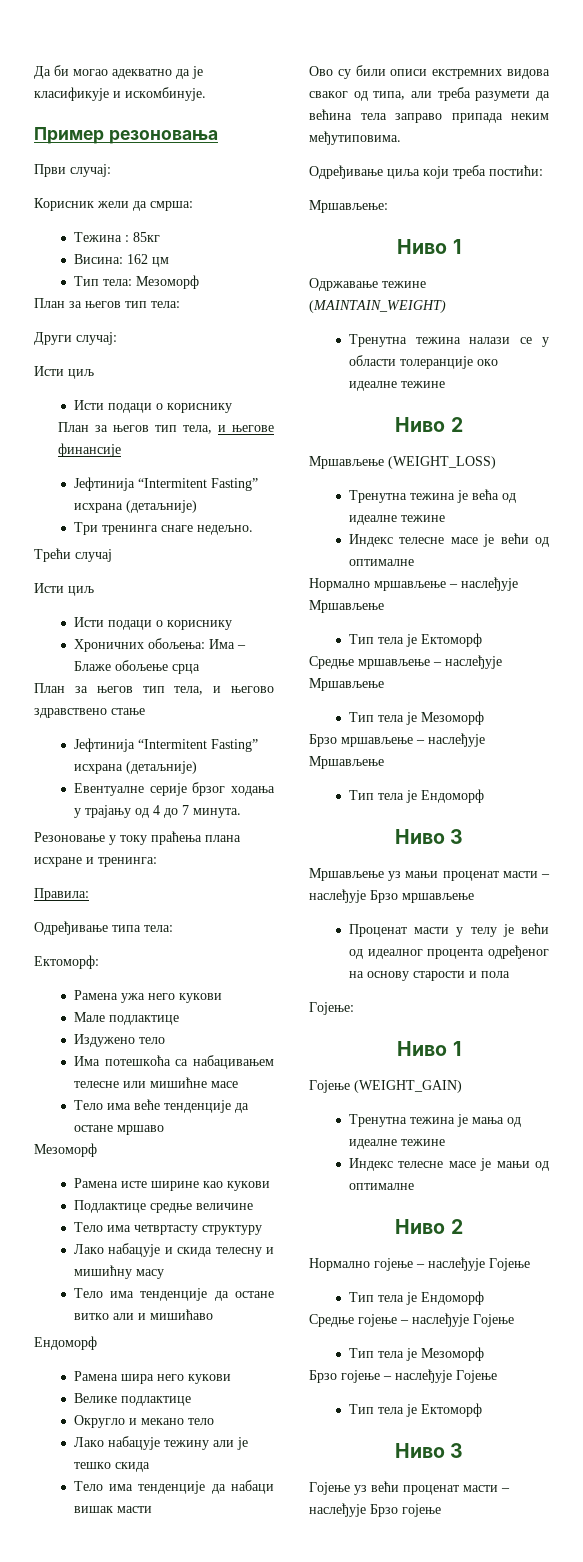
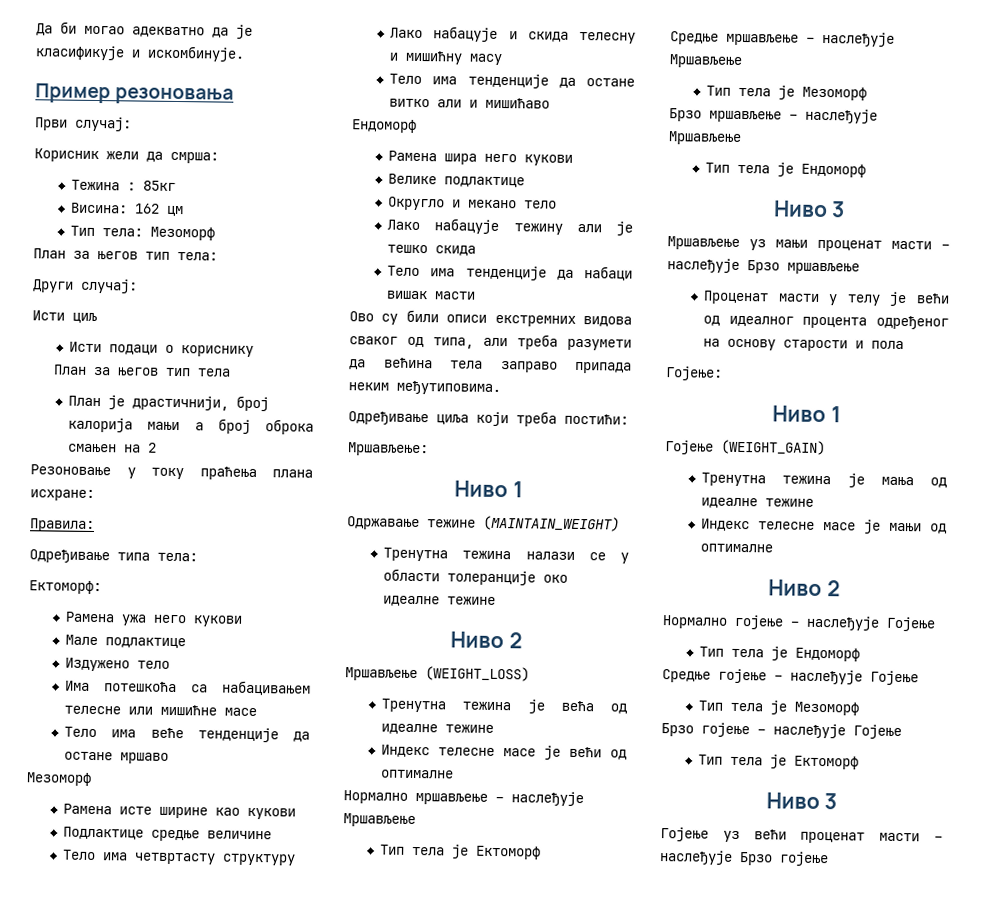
[183,425,274,434] [58,443,122,457] [73,477,258,491] [73,500,197,513] [73,522,253,535] [34,548,112,562] [34,583,94,596] [73,617,232,630] [73,638,246,652] [73,660,200,674] [34,683,274,695] [34,708,145,718] [73,738,258,752] [73,761,197,774] [73,782,275,796] [73,805,241,818] тела, и његове финансије // Јефтинија “Intermitent Fasting” исхрана (детаљније) // Три тренинга снаге недељно. // Трећи случај // Исти циљ // Исти подаци о кориснику // Хроничних обољења: Има – Блаже обољење срца // План за његов тип тела, и његово здравствено стање // Јефтинија “Intermitent Fasting” исхрана (детаљније) // Евентуалне серије брзог ходања у трајању од 4 до 7 минута. -> [197,368,232,377] [68,395,270,412] [68,417,314,435] [67,442,158,453] тела // План је драстичнији, број калорија мањи а број оброка смањен на 2
[34,857,157,867] исхране и тренинга: -> [30,489,95,502] исхране:

